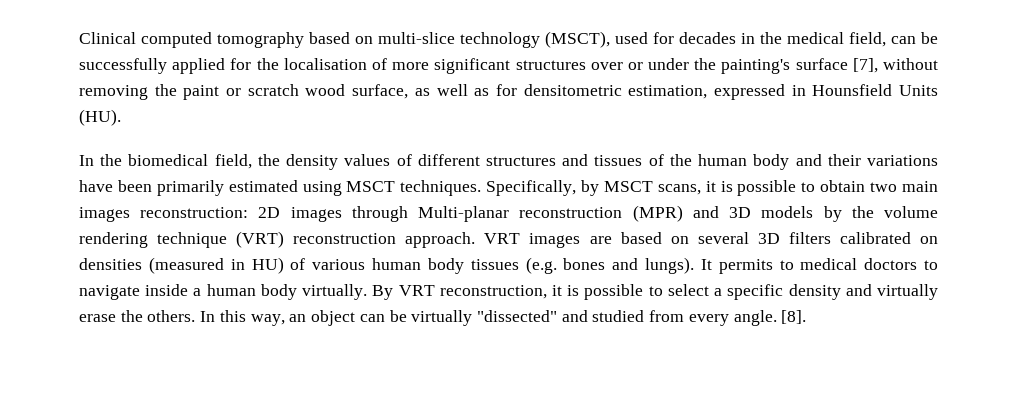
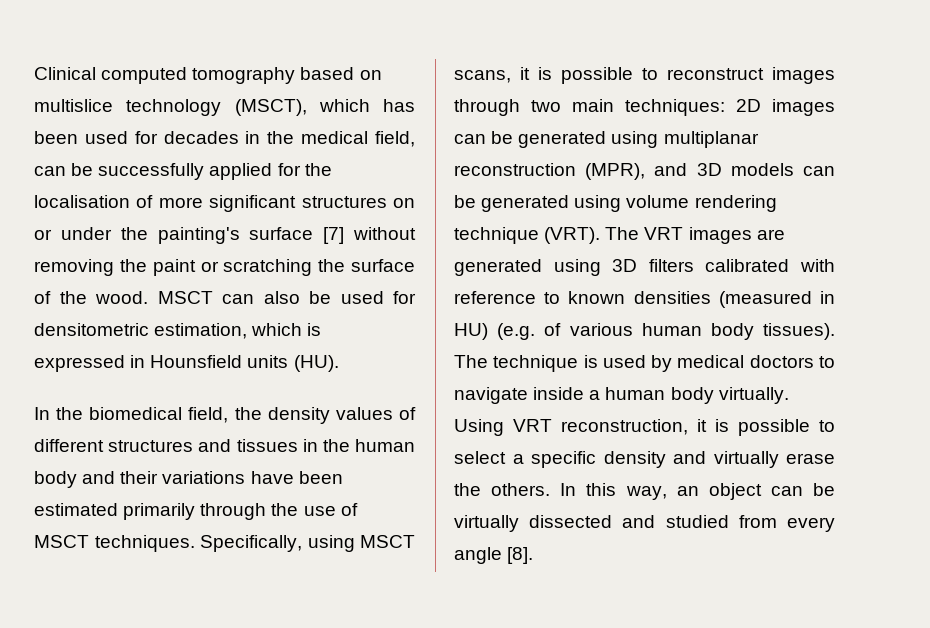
[378,32,455,44] multi-slice -> [34,99,113,112] multislice
(610, 39) none -> [318,99,415,112] [34,131,78,144] which has been
[590,62,623,70] over -> [393,198,415,208] on
[852,58,878,73] [7], -> [323,227,345,244] [7]
[247,84,490,99] scratch wood surface, as well as -> [223,259,415,276] [34,291,384,304] scratching the surface of the wood. MSCT can also be used
(708, 92) none -> [251,323,322,336] which is
[899,85,938,96] Units -> [247,355,289,368] units
[648,154,664,166] of -> [302,439,318,452] in
[156,180,342,196] primarily estimated using -> [34,503,358,520] estimated primarily through the use of
[581,180,600,196] by -> [307,535,355,552] using
[820,180,938,192] [79,205,939,222] [79,231,938,248] obtain two main images reconstruction: 2D images through Multi-planar reconstruction (MPR) and 3D models by the volume rendering technique (VRT) reconstruction approach. VRT images are based on several 3D filters calibrated on -> [667,67,835,84] [454,99,835,116] [454,131,759,148] [454,163,835,180] [454,195,777,212] [454,227,785,244] [454,259,835,276] [454,291,626,304] reconstruct images through two main techniques: 2D images can be generated using multiplanar reconstruction (MPR), and 3D models can be generated using volume rendering technique (VRT). The VRT images are generated using 3D filters calibrated with reference to known
(284, 265) none -> [497,323,536,340] (e.g.
[470,257,794,274] tissues (e.g. bones and lungs). It permits to -> [763,323,835,340] [454,355,673,372] tissues). The technique is used by
[372,285,394,300] By -> [454,419,504,436] Using
[476,310,557,322] "dissected" -> [529,515,613,528] dissected
[733,310,777,326] angle. -> [454,547,502,564] angle

